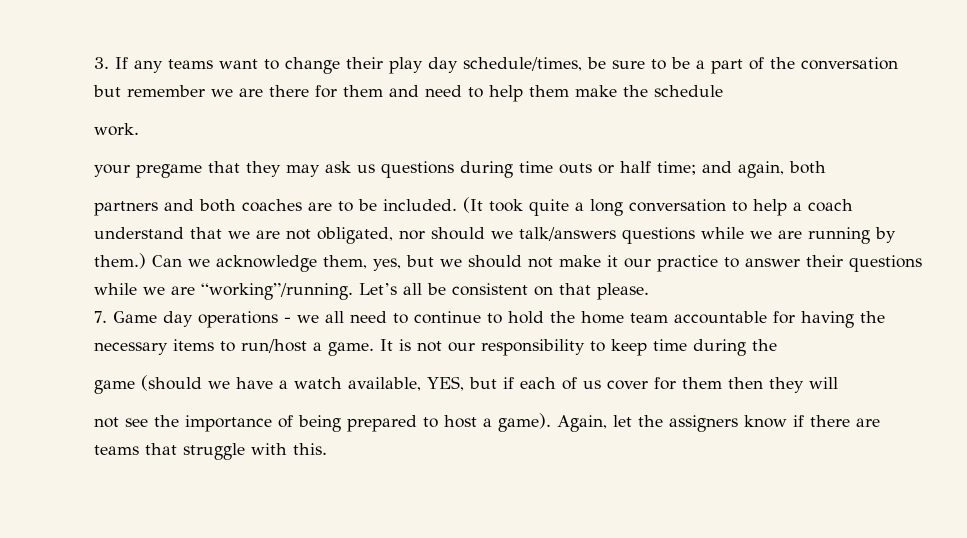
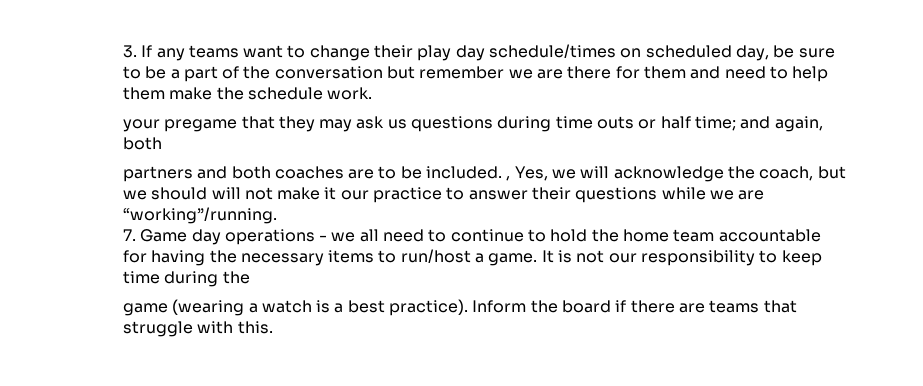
[462,57,582,71] schedule/times, -> [489,44,770,61] schedule/times on scheduled day,
(723, 91) // -> (323, 93) none
[462,197,853,216] [93,227,896,244] [93,253,401,272] (It took quite a long conversation to help a coach understand that we are not obligated, nor should we talk/answers questions while we are running by them.) Can we acknowledge them, yes, -> [506,166,814,182] , Yes, we will acknowledge the coach,
(522, 261) none -> [211,187,241,199] will
[358,283,649,300] Let’s all be consistent on that please. -> (277, 215) none
[140,375,838,393] [93,413,787,432] (should we have a watch available, YES, but if each of us cover for them then they will // not see the importance of being prepared to host a game). Again, let the assigners know -> [172,299,612,316] (wearing a watch is a best practice). Inform the board

